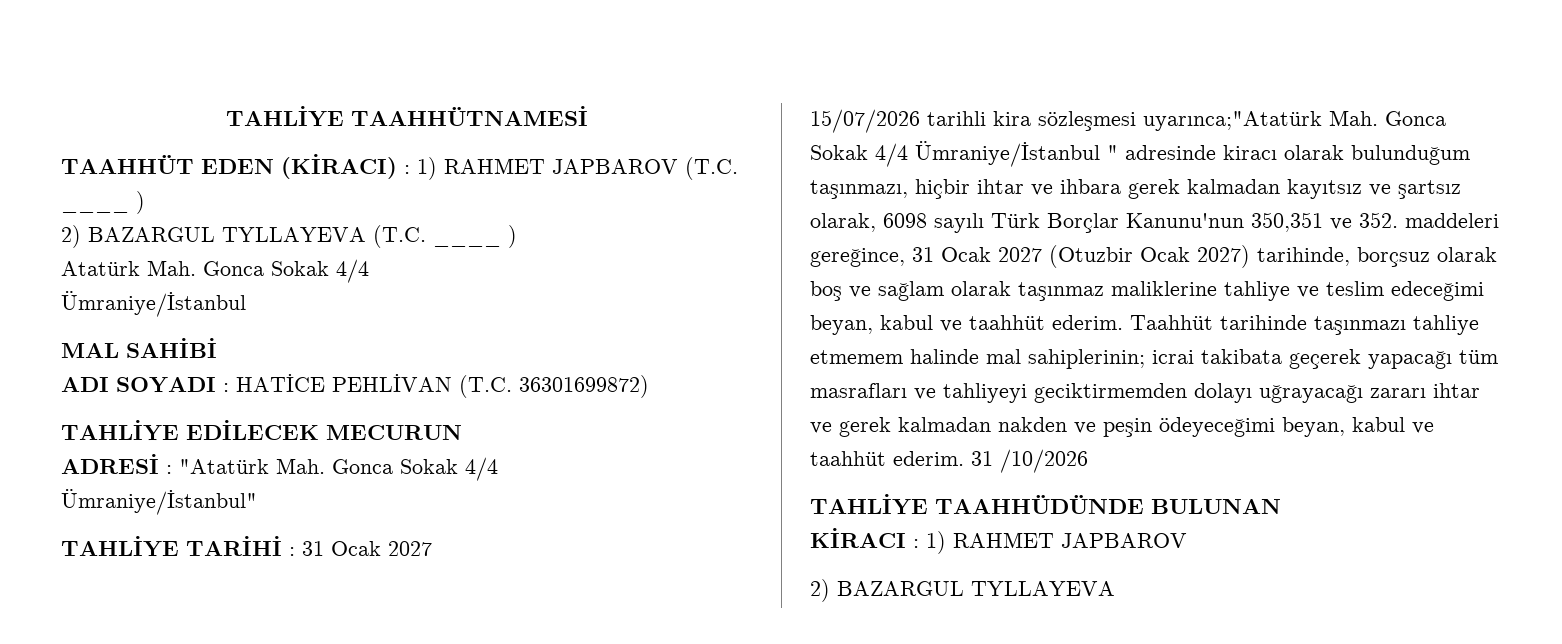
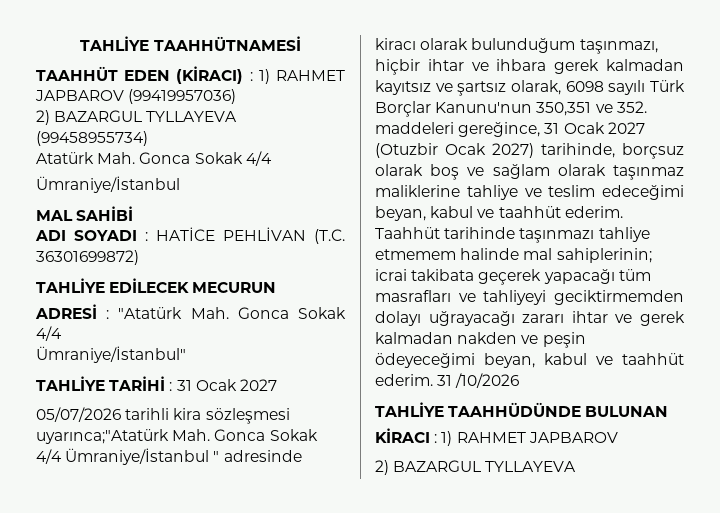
[685,157,738,180] [61,191,145,214] [61,225,517,248] (T.C. ____ ) // 2) BAZARGUL TYLLAYEVA (T.C. ____ ) -> [128,89,237,104] [36,110,238,125] [36,131,148,146] (99419957036) // 2) BAZARGUL TYLLAYEVA (99458955734)
[810,109,920,133] 15/07/2026 -> [36,407,121,422] 05/07/2026

